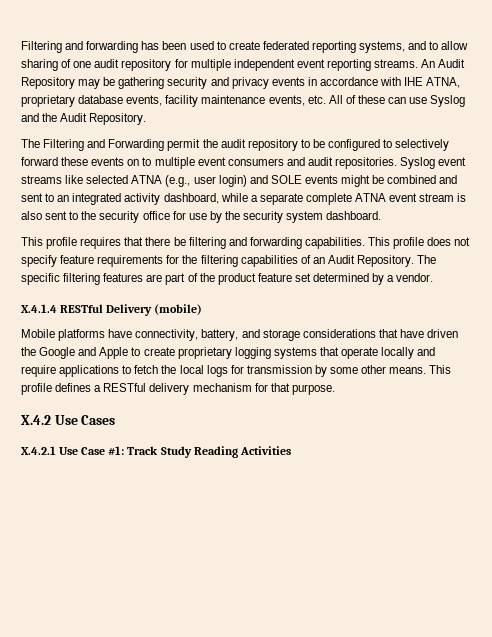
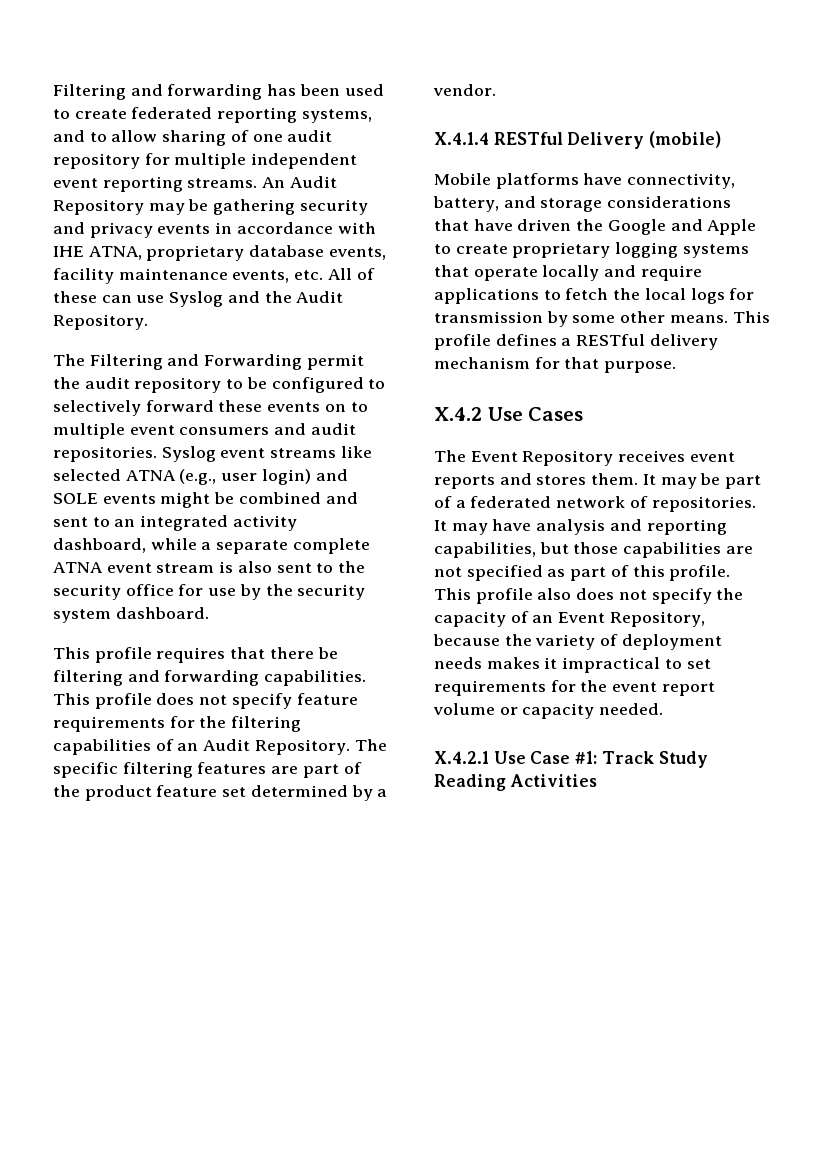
(116, 420) none -> [434,450,735,466] [434,473,762,489] [434,496,756,512] [434,519,727,535] [434,542,753,558] [434,565,731,581] [434,588,744,604] [434,611,705,627] [433,634,722,650] [434,657,711,673] [434,680,715,696] [433,703,664,719] // The Event Repository receives event reports and stores them. It may be part of a federated network of repositories. It may have analysis and reporting capabilities, but those capabilities are not specified as part of this profile. This profile also does not specify the capacity of an Event Repository, because the variety of deployment needs makes it impractical to set requirements for the event report volume or capacity needed.

